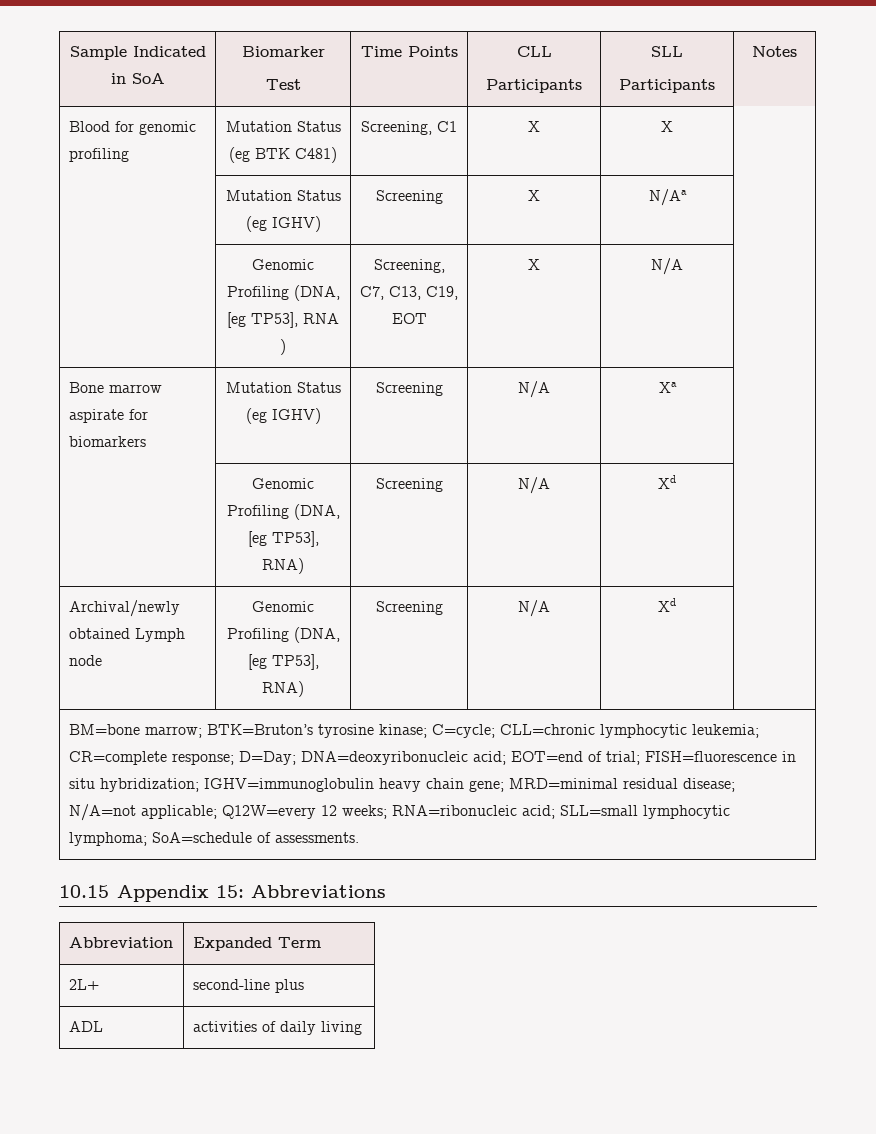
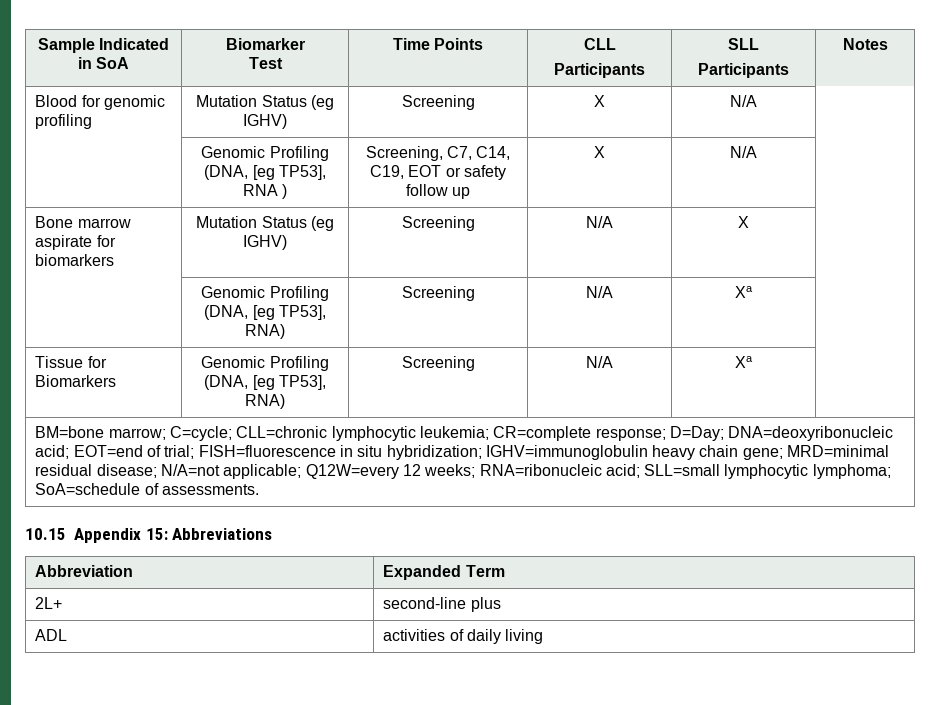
[225,121,341,132] [228,147,337,163] [361,121,457,135] [528,121,540,132] [661,121,673,132] | Mutation Status (eg BTK C481) | Screening, C1 | X | X | // -> (93, 121) none
[648,189,687,206] N/Aa -> [730,95,757,107] N/A
[389,286,421,300] C13, -> [476,146,511,160] C14,
(427, 318) none -> [445,165,506,180] [405,184,471,199] or safety follow up
[658,382,677,393] [251,478,314,489] [226,504,340,520] [247,531,319,547] [262,558,304,574] [375,478,443,492] [518,477,550,494] [658,475,676,489] [68,600,180,617] [68,628,185,642] [68,655,102,666] [251,601,314,612] [226,627,340,643] [247,654,319,670] [262,681,304,697] [375,601,443,615] [518,600,550,617] [658,598,676,612] Xa | // | Genomic Profiling (DNA, [eg TP53], RNA) | Screening | N/A | Xd | // Archival/newly obtained Lymph node | Genomic Profiling (DNA, [eg TP53], RNA) | Screening | N/A | Xd -> [738,216,749,228] [201,286,329,301] [204,305,326,320] [245,324,285,339] [401,286,475,301] [586,286,613,298] [735,286,753,298] [35,356,107,368] [35,375,117,387] [201,356,329,371] [204,375,326,390] [245,394,285,409] [401,356,475,371] [586,356,613,368] [735,356,753,368] X | // | Genomic Profiling (DNA, [eg TP53], RNA) | Screening | N/A | Xa | // Tissue for Biomarkers | Genomic Profiling (DNA, [eg TP53], RNA) | Screening | N/A | Xa
[206,724,427,738] BTK=Bruton’s tyrosine kinase; -> (166, 434) none

